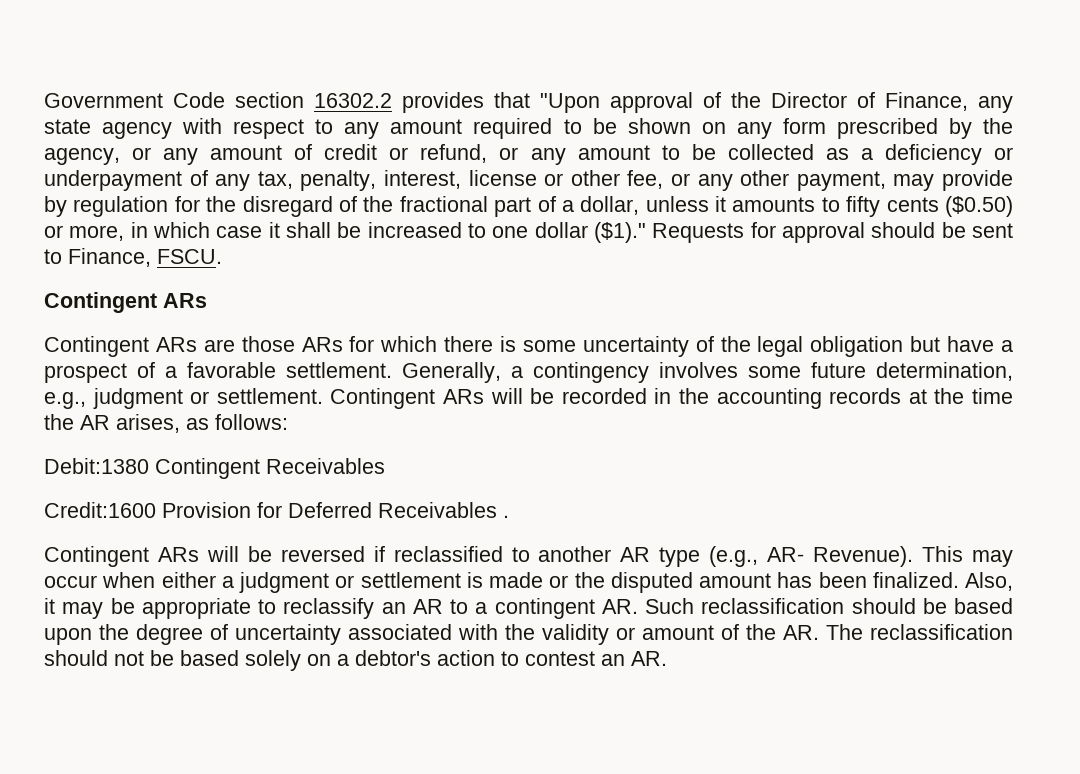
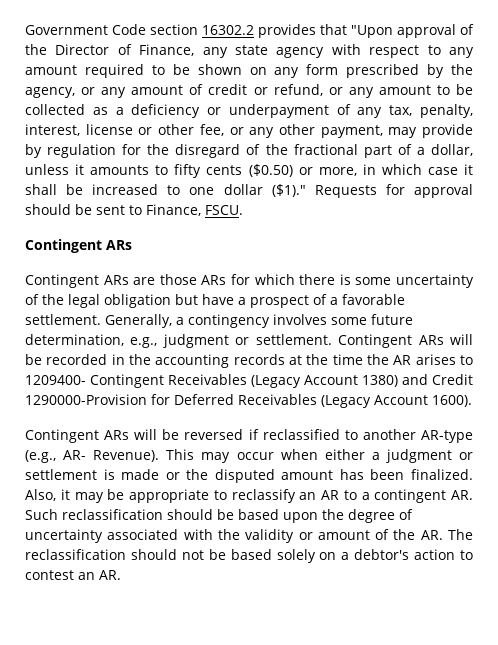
[116,414,288,433] [44,458,385,479] [44,502,509,518] arises, as follows: // Debit:1380 Contingent Receivables // Credit:1600 Provision for Deferred Receivables . -> [415,354,473,365] [25,374,473,388] [25,394,472,408] arises to 1209400- Contingent Receivables (Legacy Account 1380) and Credit 1290000-Provision for Deferred Receivables (Legacy Account 1600).
[620,547,701,567] AR type -> [420,430,473,443] AR-type

